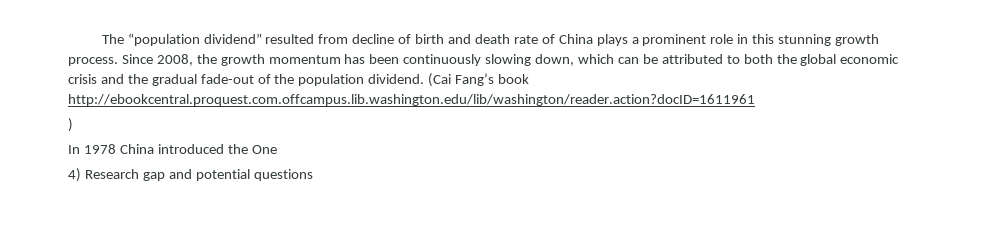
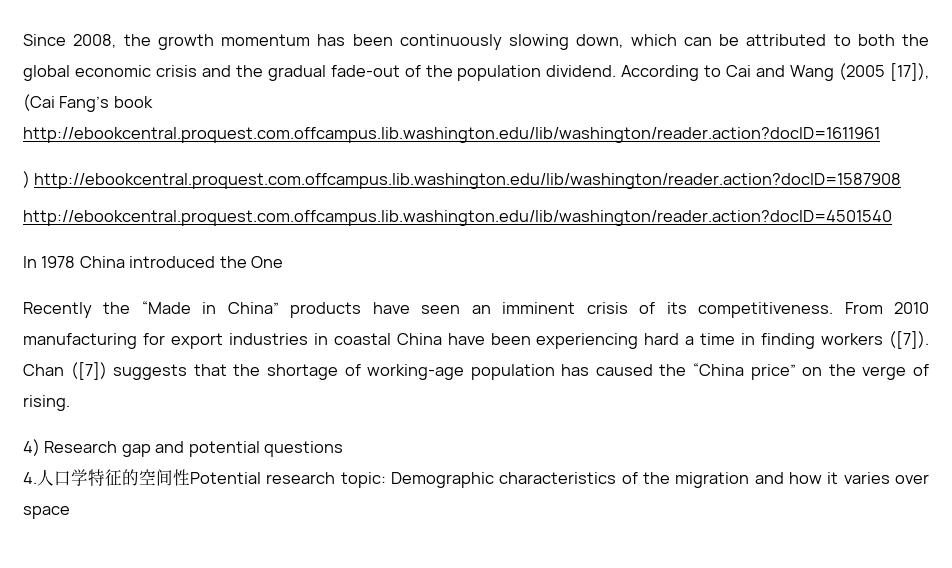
[101,33,879,46] [68,57,118,66] The “population dividend” resulted from decline of birth and death rate of China plays a prominent role in this stunning growth process. -> (23, 40) none
(425, 79) none -> [621,63,930,81] According to Cai and Wang (2005 [17]),
(73, 125) none -> [34,173,902,189] [23,210,892,226] http://ebookcentral.proquest.com.offcampus.lib.washington.edu/lib/washington/reader.action?docID=1587908 // http://ebookcentral.proquest.com.offcampus.lib.washington.edu/lib/washington/reader.action?docID=4501540
(277, 149) none -> [23,301,929,318] [23,331,929,349] [23,362,930,380] [23,395,70,411] // Recently the “Made in China” products have seen an imminent crisis of its competitiveness. From 2010 manufacturing for export industries in coastal China have been experiencing hard a time in finding workers ([7]). Chan ([7]) suggests that the shortage of working-age population has caused the “China price” on the verge of rising.
(313, 175) none -> [23,469,930,488] [23,506,70,519] // 4.人口学特征的空间性Potential research topic: Demographic characteristics of the migration and how it varies over space

